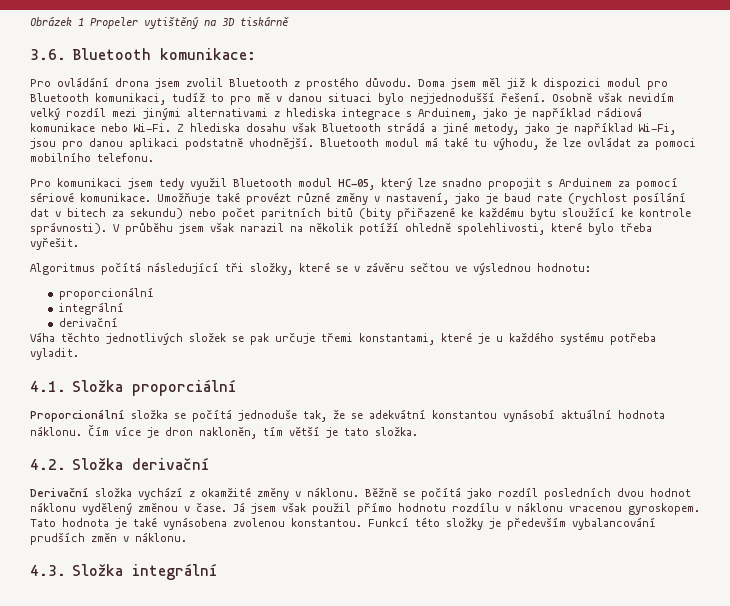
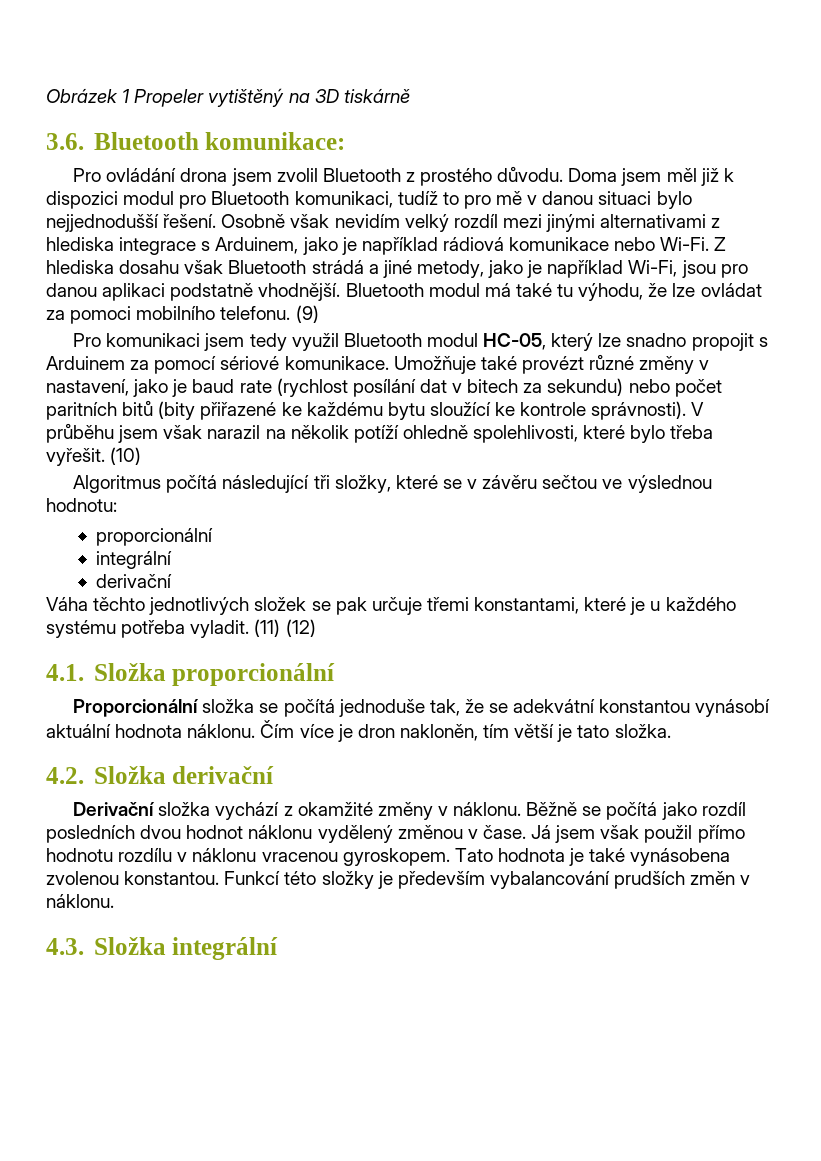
(154, 157) none -> [295,305,319,323] (9)
(79, 243) none -> [110,447,142,465] (10)
(79, 354) none -> [254,619,316,637] (11) (12)
[131,379,236,396] proporciální -> [172,663,336,686] proporcionální

